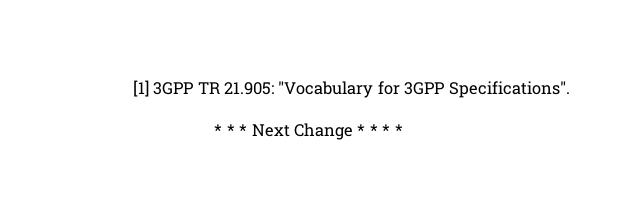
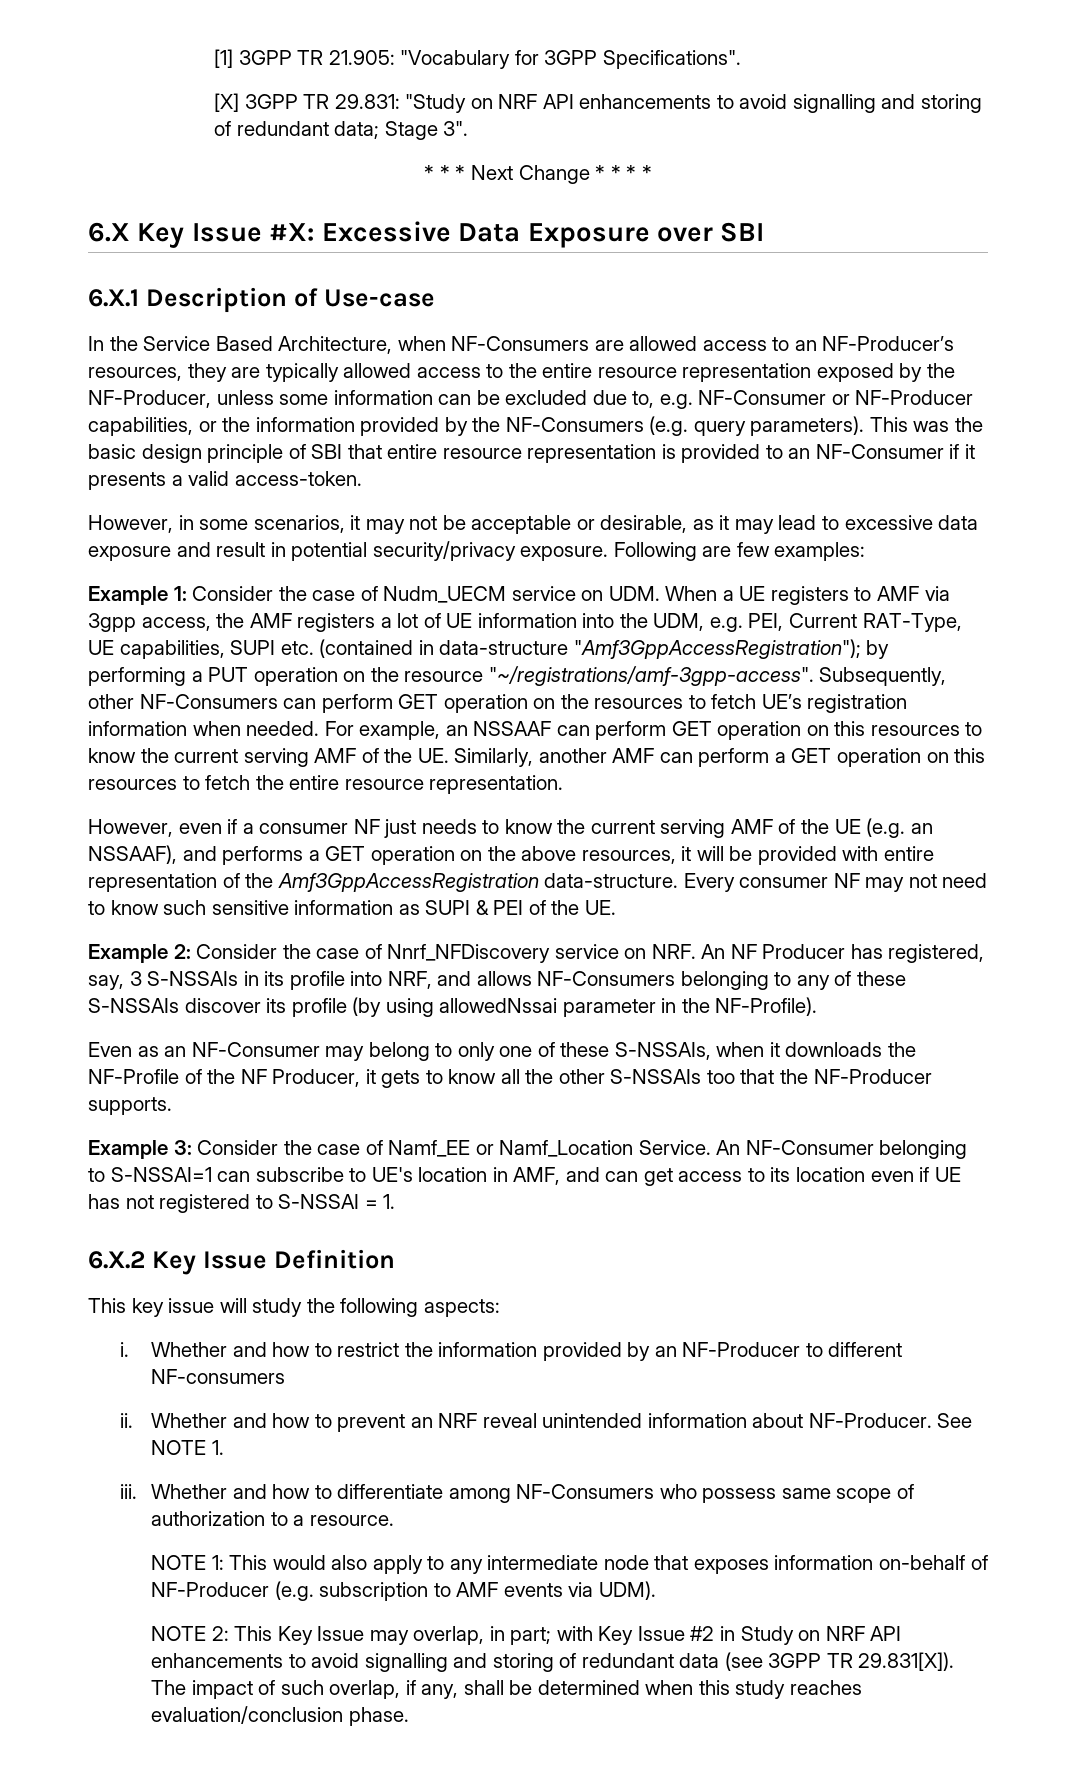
(570, 89) none -> [214,93,982,113] [214,121,469,140] // [X] 3GPP TR 29.831: "Study on NRF API enhancements to avoid signalling and storing of redundant data; Stage 3".
(403, 130) none -> [88,221,765,248] [88,287,435,313] [88,336,955,354] [88,363,955,382] [88,390,974,409] [88,416,983,436] [88,444,976,463] [88,471,362,490] [88,515,979,534] [88,541,866,561] [88,586,950,605] [88,613,962,632] [88,639,890,659] [88,666,947,686] [88,694,908,713] [88,721,983,740] [88,748,986,767] [88,775,564,794] [88,818,933,838] [88,845,935,865] [88,873,988,892] [88,900,616,915] [88,944,985,963] [88,971,907,990] [88,997,818,1017] [88,1042,917,1061] [88,1069,932,1088] [88,1097,172,1115] [88,1140,968,1159] [88,1167,961,1186] [88,1194,396,1213] [88,1249,395,1275] [88,1298,500,1317] [119,1342,903,1361] [151,1369,286,1384] [119,1413,973,1432] [151,1440,224,1455] [119,1484,914,1503] [151,1511,394,1526] [151,1555,988,1574] [151,1581,656,1601] [151,1626,902,1645] [151,1652,955,1672] [151,1680,862,1699] [151,1706,409,1726] // 6.X Key Issue #X: Excessive Data Exposure over SBI // 6.X.1 Description of Use-case // In the Service Based Architecture, when NF-Consumers are allowed access to an NF-Producer’s resources, they are typically allowed access to the entire resource representation exposed by the NF-Producer, unless some information can be excluded due to, e.g. NF-Consumer or NF-Producer capabilities, or the information provided by the NF-Consumers (e.g. query parameters). This was the basic design principle of SBI that entire resource representation is provided to an NF-Consumer if it presents a valid access-token. // However, in some scenarios, it may not be acceptable or desirable, as it may lead to excessive data exposure and result in potential security/privacy exposure. Following are few examples: // Example 1: Consider the case of Nudm_UECM service on UDM. When a UE registers to AMF via 3gpp access, the AMF registers a lot of UE information into the UDM, e.g. PEI, Current RAT-Type, UE capabilities, SUPI etc. (contained in data-structure "Amf3GppAccessRegistration"); by performing a PUT operation on the resource "~/registrations/amf-3gpp-access". Subsequently, other NF-Consumers can perform GET operation on the resources to fetch UE’s registration information when needed. For example, an NSSAAF can perform GET operation on this resources to know the current serving AMF of the UE. Similarly, another AMF can perform a GET operation on this resources to fetch the entire resource representation. // However, even if a consumer NF just needs to know the current serving AMF of the UE (e.g. an NSSAAF), and performs a GET operation on the above resources, it will be provided with entire representation of the Amf3GppAccessRegistration data-structure. Every consumer NF may not need to know such sensitive information as SUPI & PEI of the UE. // Example 2: Consider the case of Nnrf_NFDiscovery service on NRF. An NF Producer has registered, say, 3 S-NSSAIs in its profile into NRF, and allows NF-Consumers belonging to any of these S-NSSAIs discover its profile (by using allowedNssai parameter in the NF-Profile). // Even as an NF-Consumer may belong to only one of these S-NSSAIs, when it downloads the NF-Profile of the NF Producer, it gets to know all the other S-NSSAIs too that the NF-Producer supports. // Example 3: Consider the case of Namf_EE or Namf_Location Service. An NF-Consumer belonging to S-NSSAI=1 can subscribe to UE's location in AMF, and can get access to its location even if UE has not registered to S-NSSAI = 1. // 6.X.2 Key Issue Definition // This key issue will study the following aspects: // i. Whether and how to restrict the information provided by an NF-Producer to different NF-consumers // ii. Whether and how to prevent an NRF reveal unintended information about NF-Producer. See NOTE 1. // iii. Whether and how to differentiate among NF-Consumers who possess same scope of authorization to a resource. // NOTE 1: This would also apply to any intermediate node that exposes information on-behalf of NF-Producer (e.g. subscription to AMF events via UDM). // NOTE 2: This Key Issue may overlap, in part; with Key Issue #2 in Study on NRF API enhancements to avoid signalling and storing of redundant data (see 3GPP TR 29.831[X]). The impact of such overlap, if any, shall be determined when this study reaches evaluation/conclusion phase.

